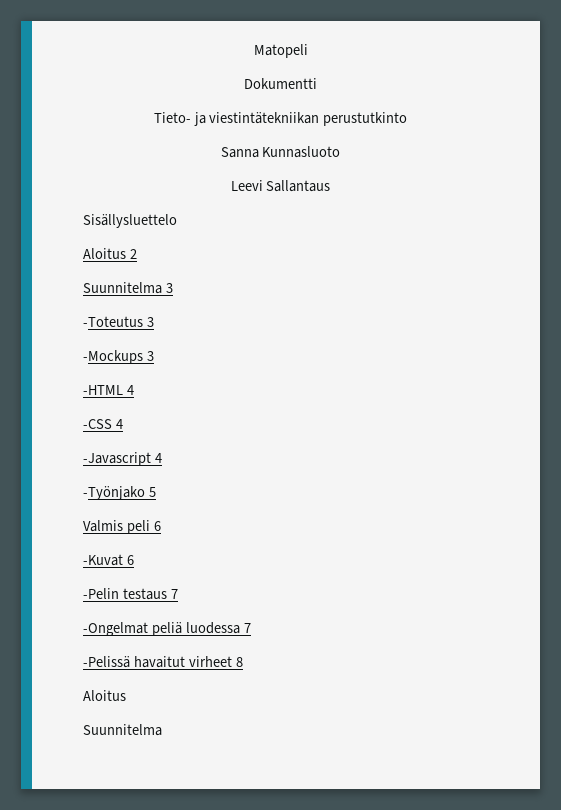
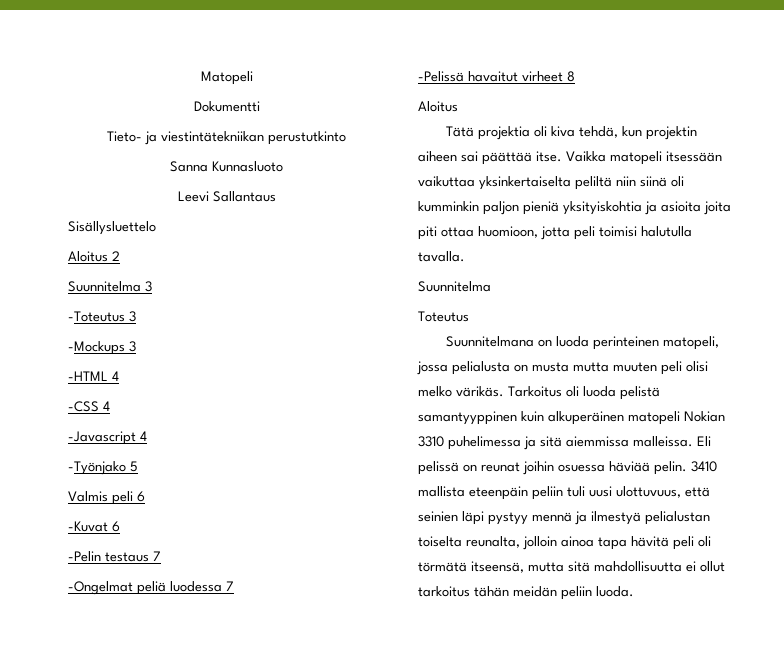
[83,724,162,736] Suunnitelma -> [446,126,698,140] [418,151,722,165] [418,176,684,190] [418,201,731,215] [418,226,692,240] [418,251,465,262] [418,281,491,292] [418,311,469,322] [446,336,720,350] [417,361,708,375] [418,386,660,400] [418,411,725,425] [418,436,711,450] [418,461,717,475] [418,486,710,500] [418,511,710,525] [418,536,711,550] [418,561,725,573] [418,586,634,600] Tätä projektia oli kiva tehdä, kun projektin aiheen sai päättää itse. Vaikka matopeli itsessään vaikuttaa yksinkertaiselta peliltä niin siinä oli kumminkin paljon pieniä yksityiskohtia ja asioita joita piti ottaa huomioon, jotta peli toimisi halutulla tavalla. // Suunnitelma // Toteutus // Suunnitelmana on luoda perinteinen matopeli, jossa pelialusta on musta mutta muuten peli olisi melko värikäs. Tarkoitus oli luoda pelistä samantyyppinen kuin alkuperäinen matopeli Nokian 3310 puhelimessa ja sitä aiemmissa malleissa. Eli pelissä on reunat joihin osuessa häviää pelin. 3410 mallista eteenpäin peliin tuli uusi ulottuvuus, että seinien läpi pystyy mennä ja ilmestyä pelialustan toiselta reunalta, jolloin ainoa tapa hävitä peli oli törmätä itseensä, mutta sitä mahdollisuutta ei ollut tarkoitus tähän meidän peliin luoda.

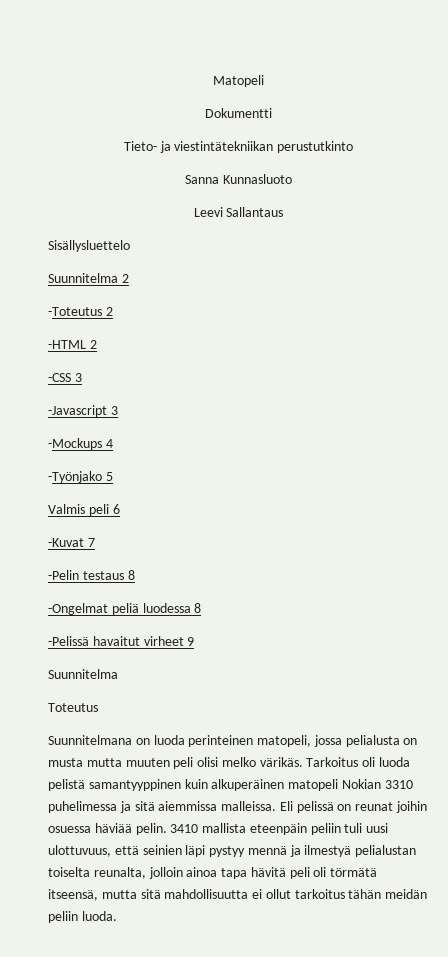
[68,251,120,262] [68,281,152,292] [68,311,125,322] Aloitus 2 // Suunnitelma 3 // -Toteutus -> [48,273,129,283] [48,307,113,316] [48,340,97,349] [48,373,82,382] [48,405,107,417] Suunnitelma 2 // -Toteutus 2 // -HTML 2 // -CSS 3 // -Javascript
[129,341,136,352] [68,371,119,381] [68,401,110,412] [68,431,136,445] 3 // -HTML 4 // -CSS 4 // -Javascript -> (102, 444) none
[112,521,120,532] 6 -> [87,538,95,547] 7
[153,551,161,561] 7 -> [127,570,135,580] 8
[226,581,234,591] 7 -> [194,603,202,613] 8
[567,71,575,82] [418,101,458,112] [446,126,698,140] [418,151,722,165] [418,176,684,190] [418,201,731,215] [418,226,692,240] [418,251,465,262] 8 // Aloitus // Tätä projektia oli kiva tehdä, kun projektin aiheen sai päättää itse. Vaikka matopeli itsessään vaikuttaa yksinkertaiselta peliltä niin siinä oli kumminkin paljon pieniä yksityiskohtia ja asioita joita piti ottaa huomioon, jotta peli toimisi halutulla tavalla. -> [187,637,195,646] 9

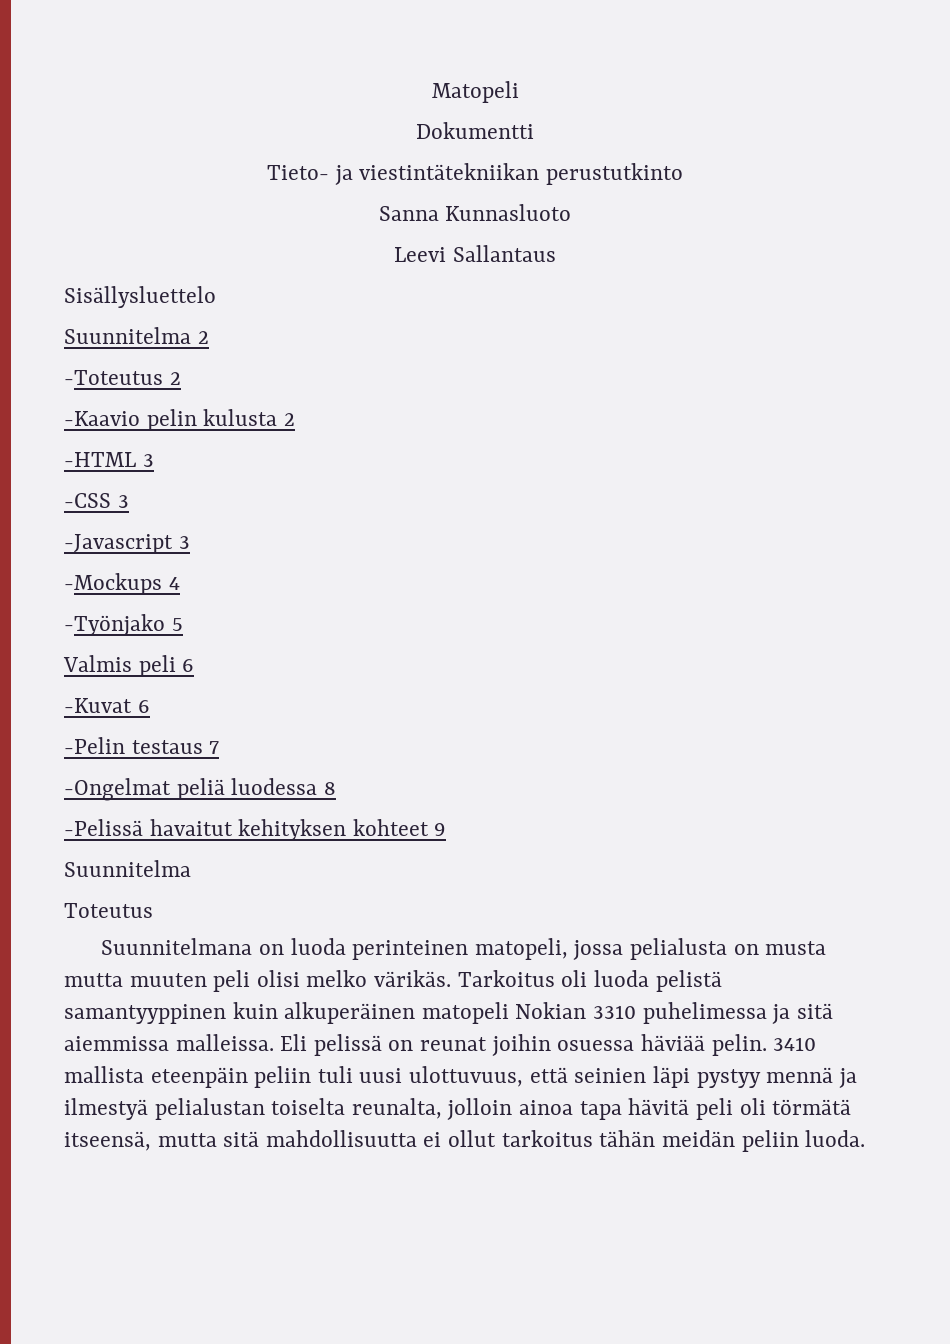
(113, 311) none -> [64,409,295,431] // -Kaavio pelin kulusta 2
[89,340,97,349] 2 -> [142,454,154,467] 3
[87,538,95,547] 7 -> [137,700,150,713] 6
[127,570,135,580] 8 -> [209,741,220,754] 7
[143,636,184,646] virheet -> [238,819,429,841] kehityksen kohteet

